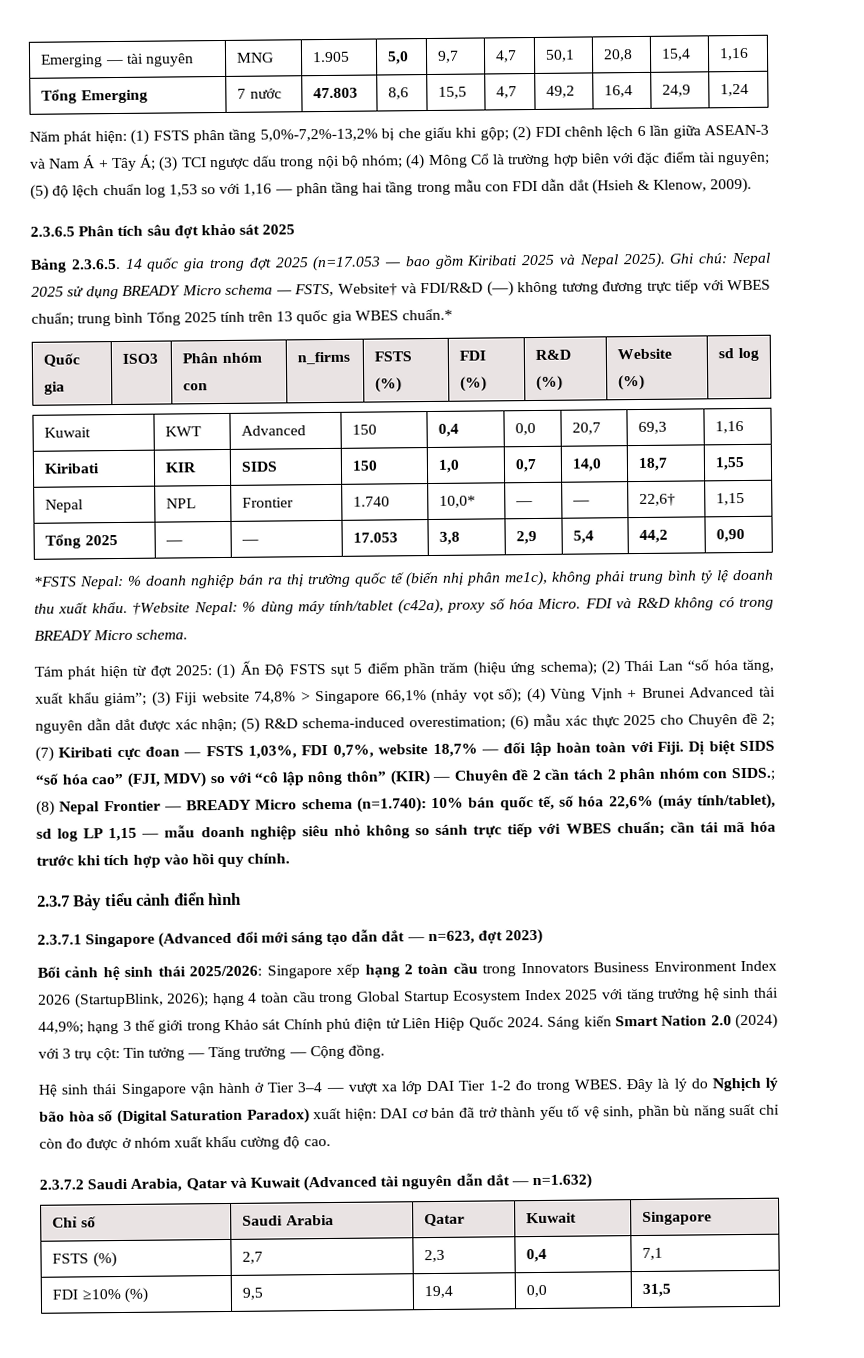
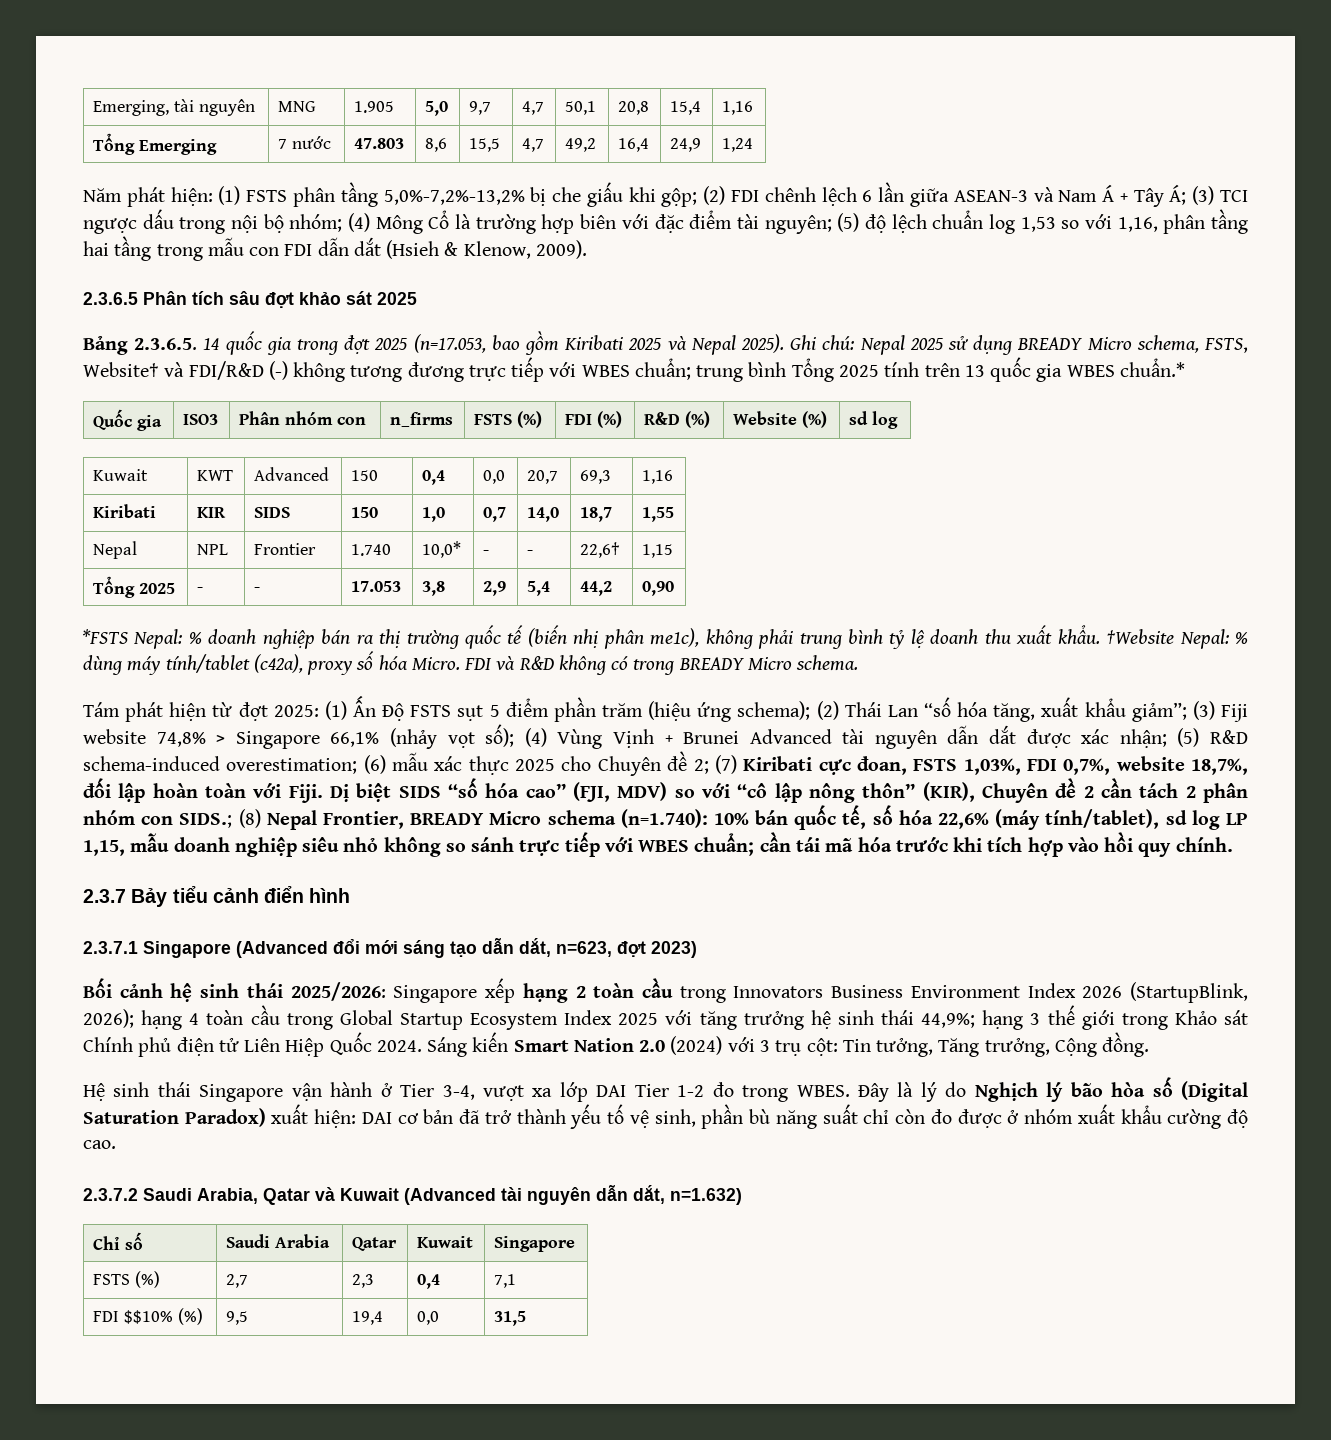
[40,54,124,68] Emerging — -> [93,100,170,116] Emerging,
[243,183,293,196] 1,16 — -> [1117,217,1158,232] 1,16,
[312,255,402,272] (n=17.053 — -> [413,334,486,353] (n=17.053,
[225,284,292,295] schema — -> [1136,335,1199,353] schema,
[486,281,514,297] (—) -> [268,361,288,380] (-)
[515,501,534,506] [572,500,591,505] — | — -> [483,550,490,555] [527,550,534,555] - | -
[165,540,184,545] [241,539,260,544] — | — -> [197,587,204,592] [254,587,261,592] - | -
[145,746,202,757] đoan — -> [856,756,907,775] đoan,
[432,743,499,757] 18,7% — -> [1191,758,1249,775] 18,7%,
[389,770,451,786] (KIR) — -> [922,782,975,802] (KIR),
[103,800,182,812] Frontier — -> [322,811,404,829] Frontier,
[108,827,160,842] 1,15 — -> [83,840,125,856] 1,15,
[381,930,425,942] dắt — -> [519,938,551,957] dắt,
[147,1045,307,1061] tưởng — Tăng trưởng — -> [876,1038,1050,1057] tưởng, Tăng trưởng,
[297,1082,344,1093] 3–4 — -> [442,1085,475,1100] 3-4,
[485,1174,530,1186] dắt — -> [633,1185,665,1204] dắt,
[81,1289,121,1300] ≥10% -> [123,1310,173,1324] $$10%

